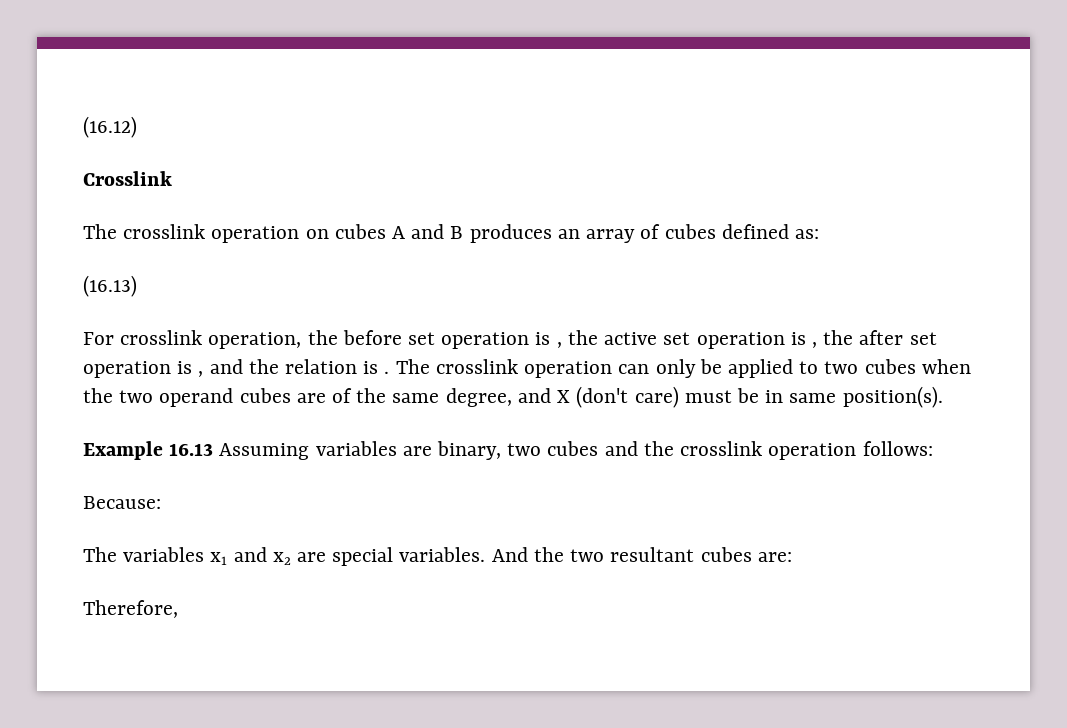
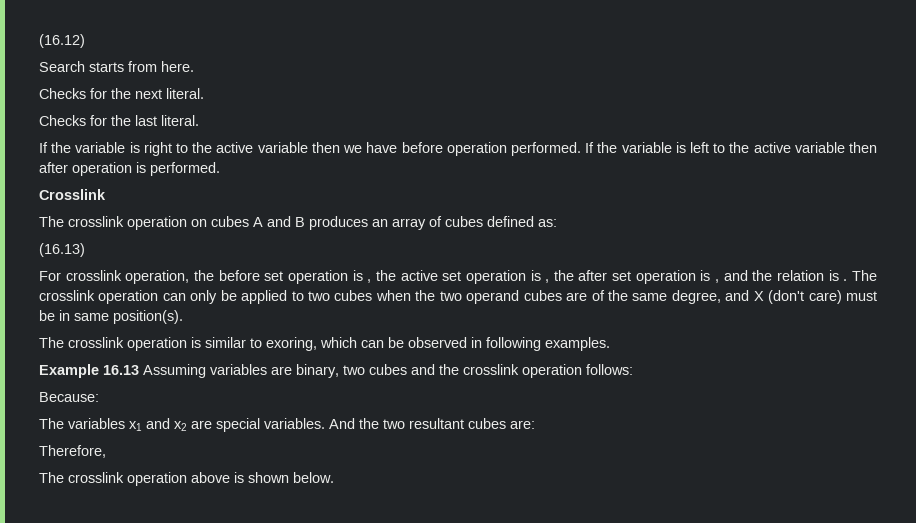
(137, 127) none -> [39,61,194,72] [39,88,204,99] [39,115,199,126] [39,142,878,156] [39,162,220,176] // Search starts from here. // Checks for the next literal. // Checks for the last literal. // If the variable is right to the active variable then we have before operation performed. If the variable is left to the active variable then after operation is performed.
(943, 397) none -> [39,337,610,351] // The crosslink operation is similar to exoring, which can be observed in following examples.
(178, 609) none -> [39,472,334,486] // The crosslink operation above is shown below.

